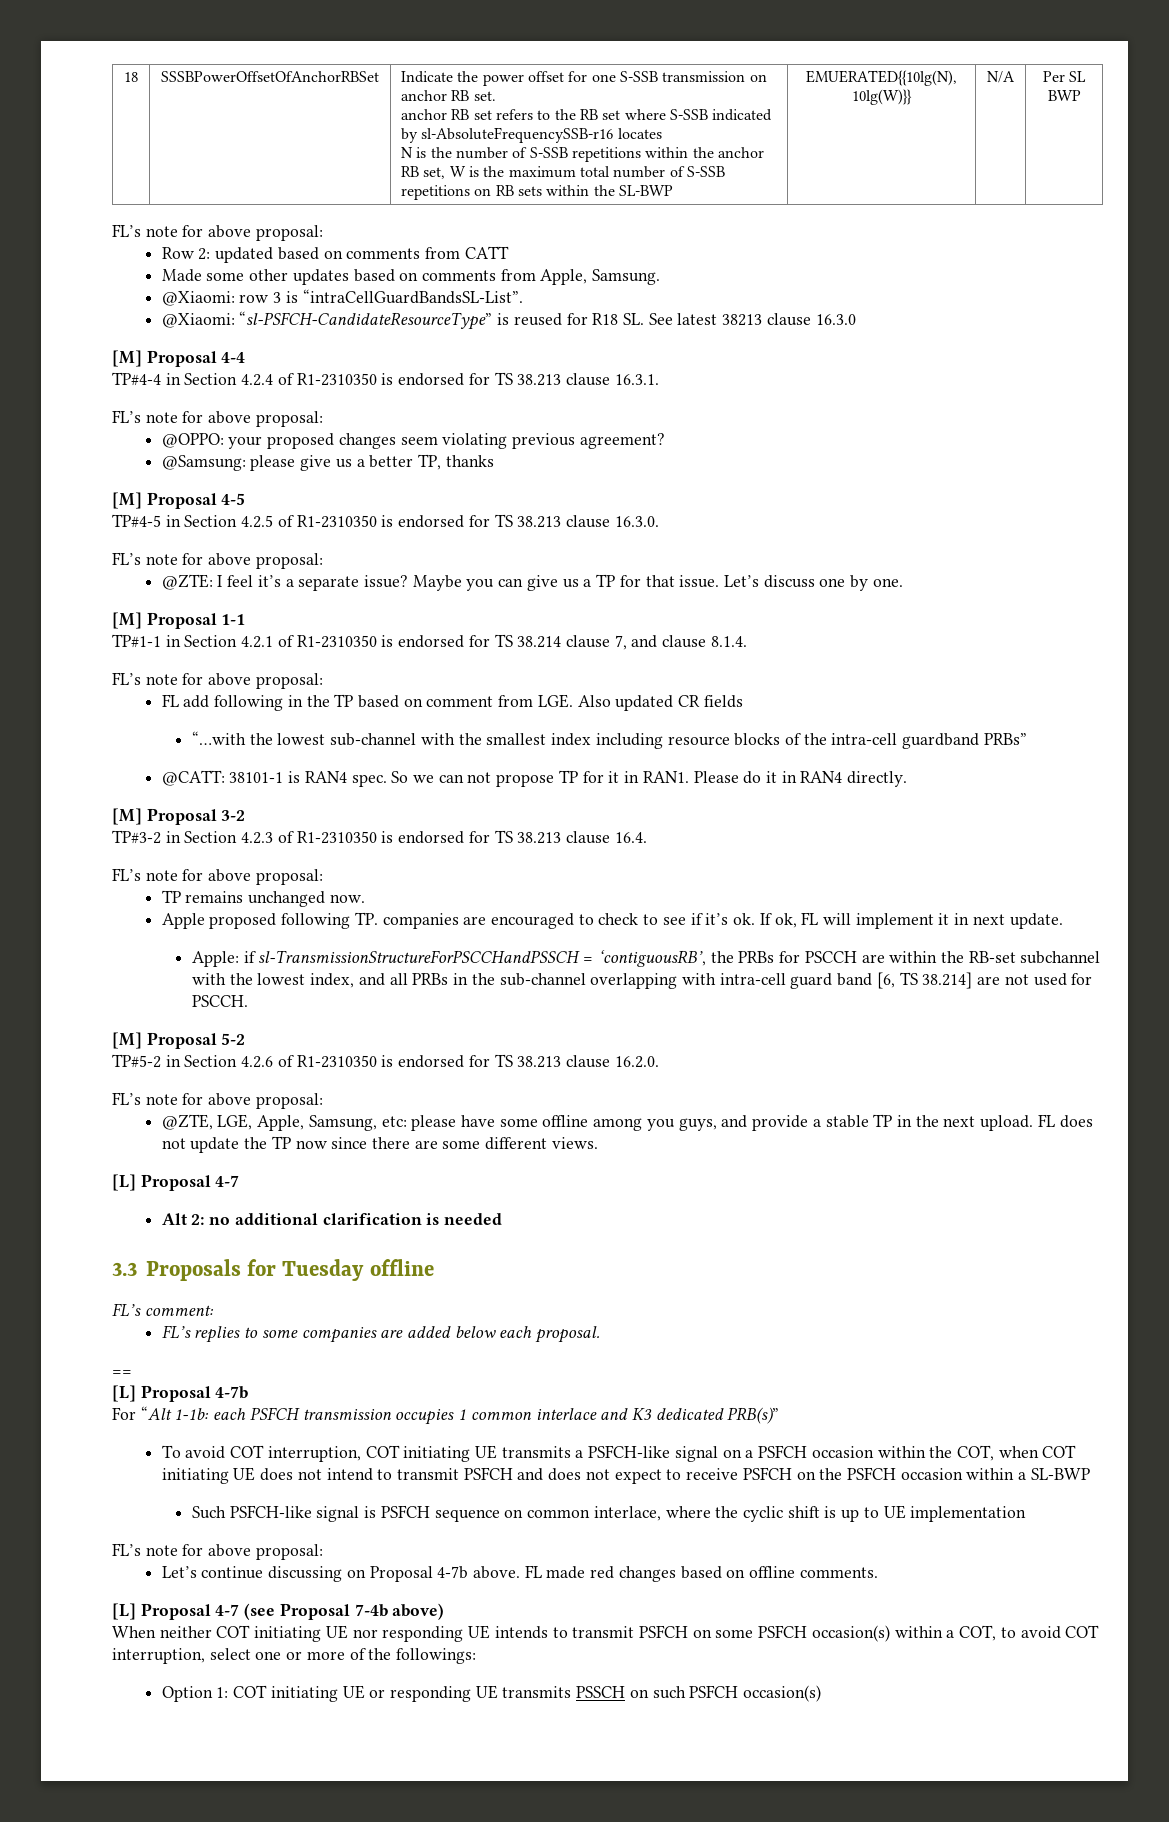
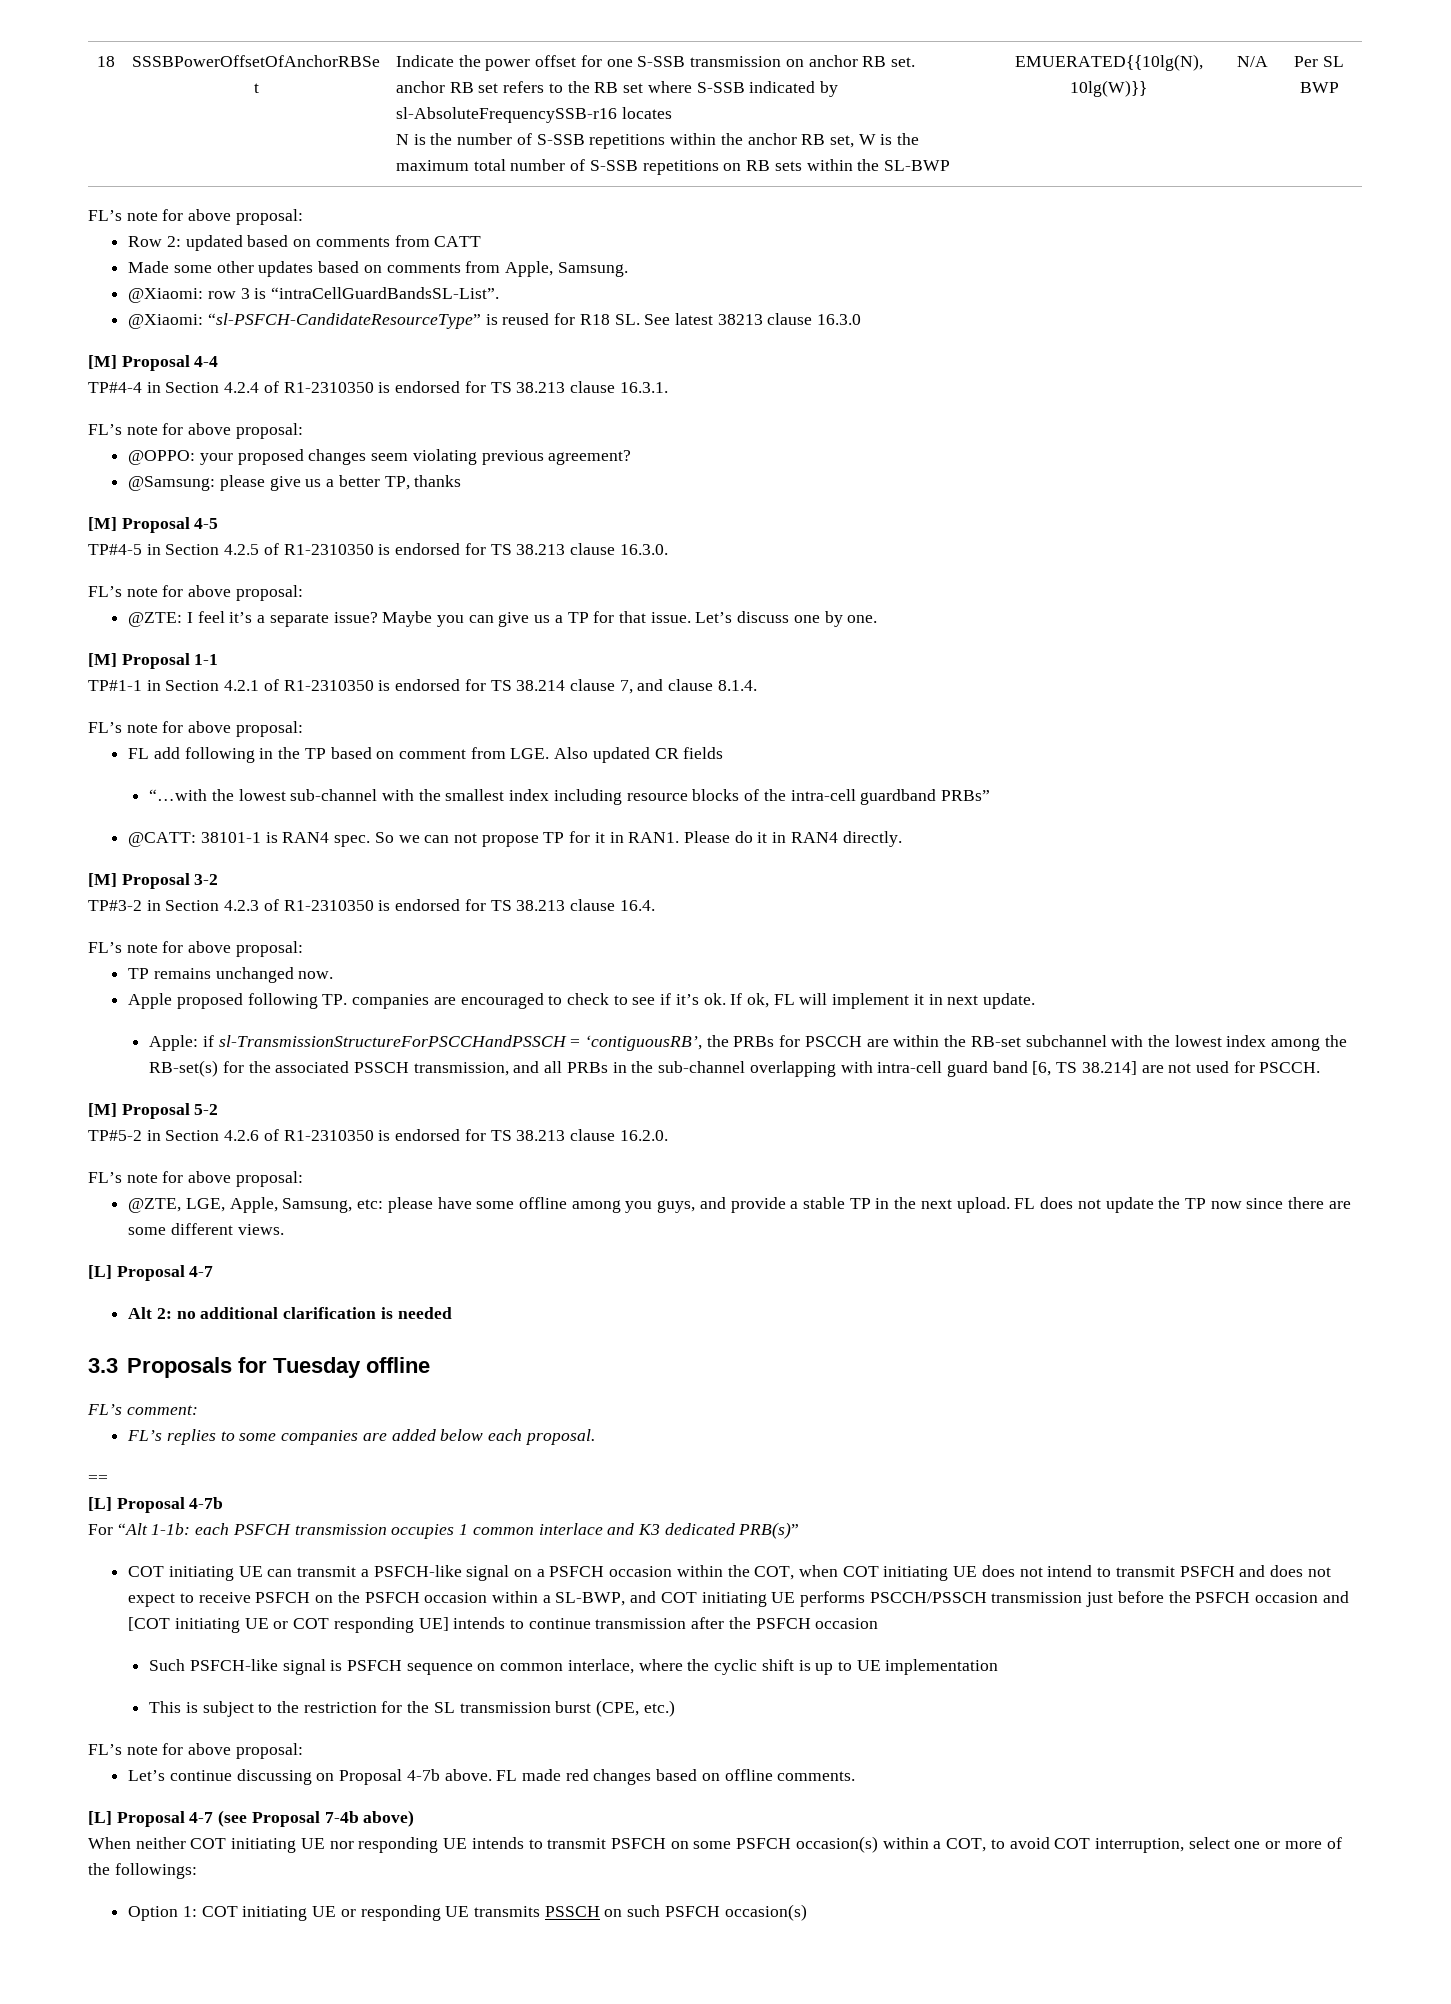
[310,973,355,988] index, -> [1226,1035,1347,1051] [149,1060,509,1077] index among the RB-set(s) for the associated PSSCH transmission,
[161,1445,571,1462] To avoid COT interruption, COT initiating UE transmits -> [128,1566,357,1581] COT initiating UE can transmit
[1030,1468,1090,1480] SL-BWP -> [555,1591,1349,1607] [128,1617,879,1633] SL-BWP, and COT initiating UE performs PSCCH/PSSCH transmission just before the PSFCH occasion and [COT initiating UE or COT responding UE] intends to continue transmission after the PSFCH occasion
(1027, 1514) none -> [149,1700,675,1717] // This is subject to the restriction for the SL transmission burst (CPE, etc.)

